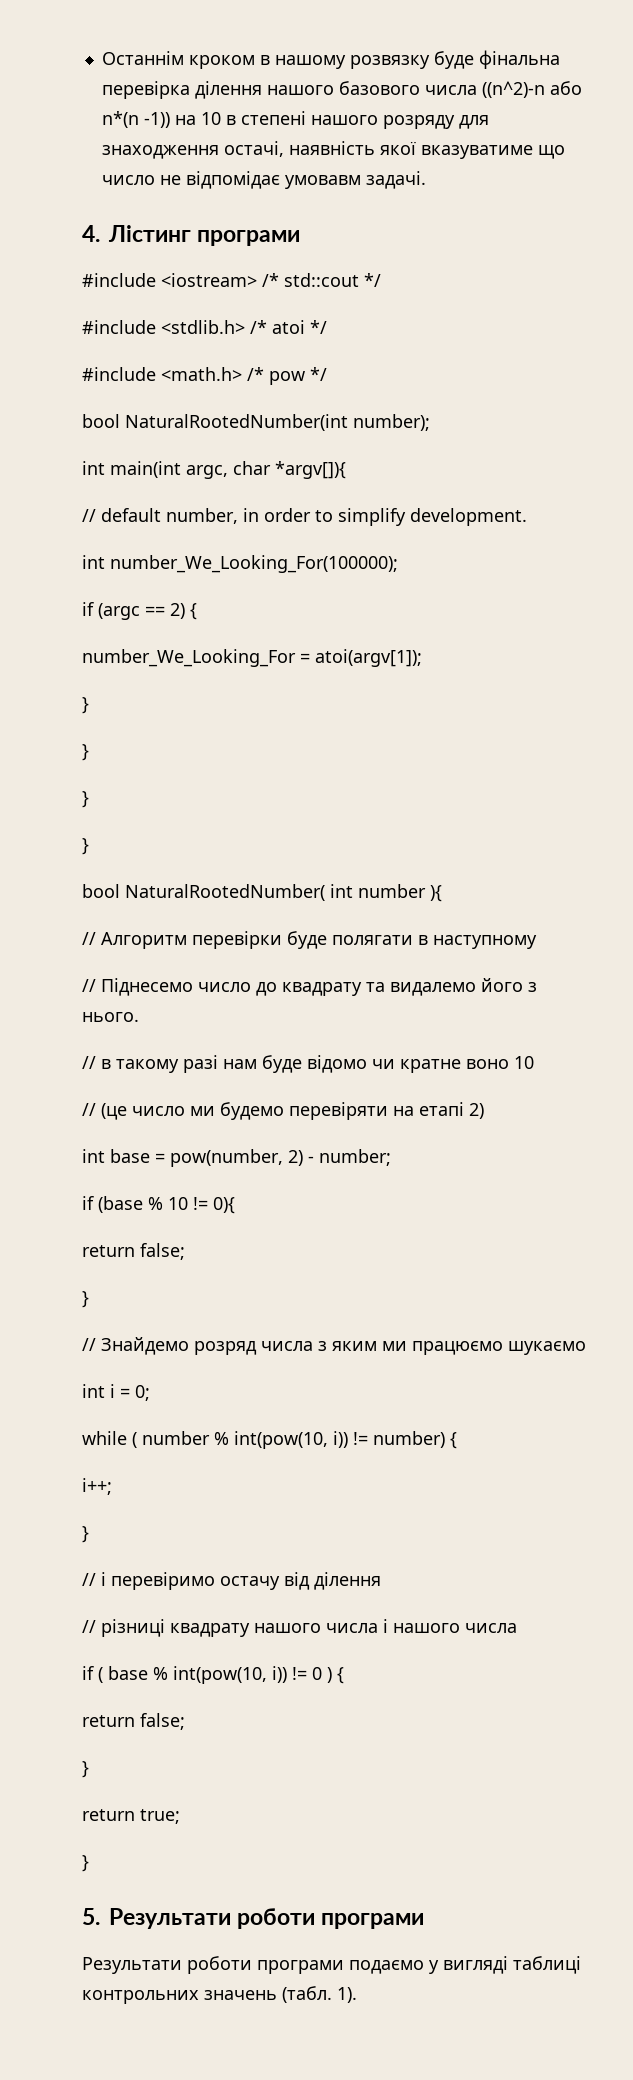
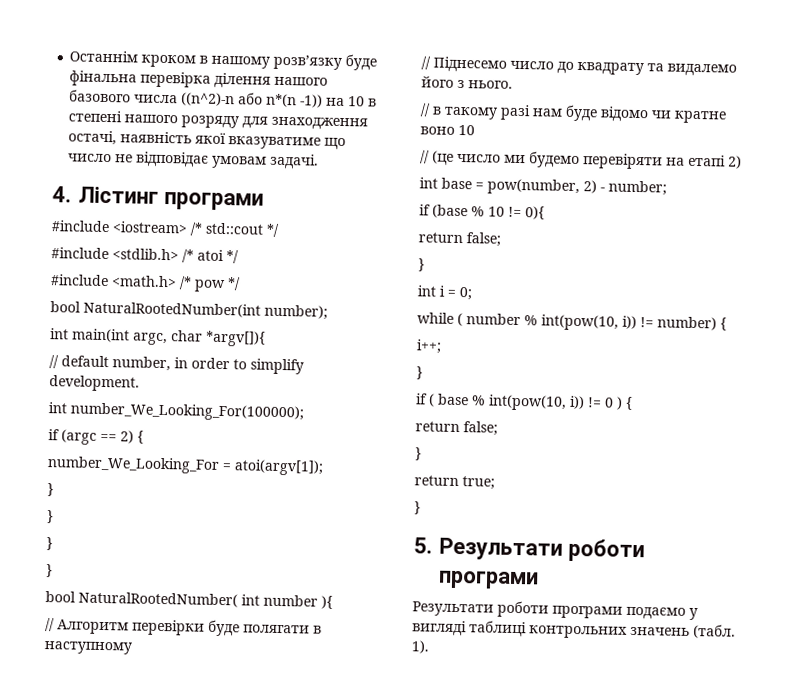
[349,55,430,69] розвязку -> [273,54,343,70] розв’язку
[185,171,361,189] відпомідає умовавм -> [135,151,268,169] відповідає умовам
[82,1337,586,1355] // // Знайдемо розряд числа з яким ми працюємо шукаємо -> (425, 265) none
[82,1572,381,1590] [82,1619,517,1637] // // і перевіримо остачу від ділення // // різниці квадрату нашого числа і нашого числа -> (423, 373) none

